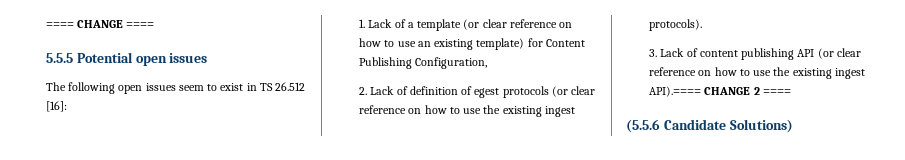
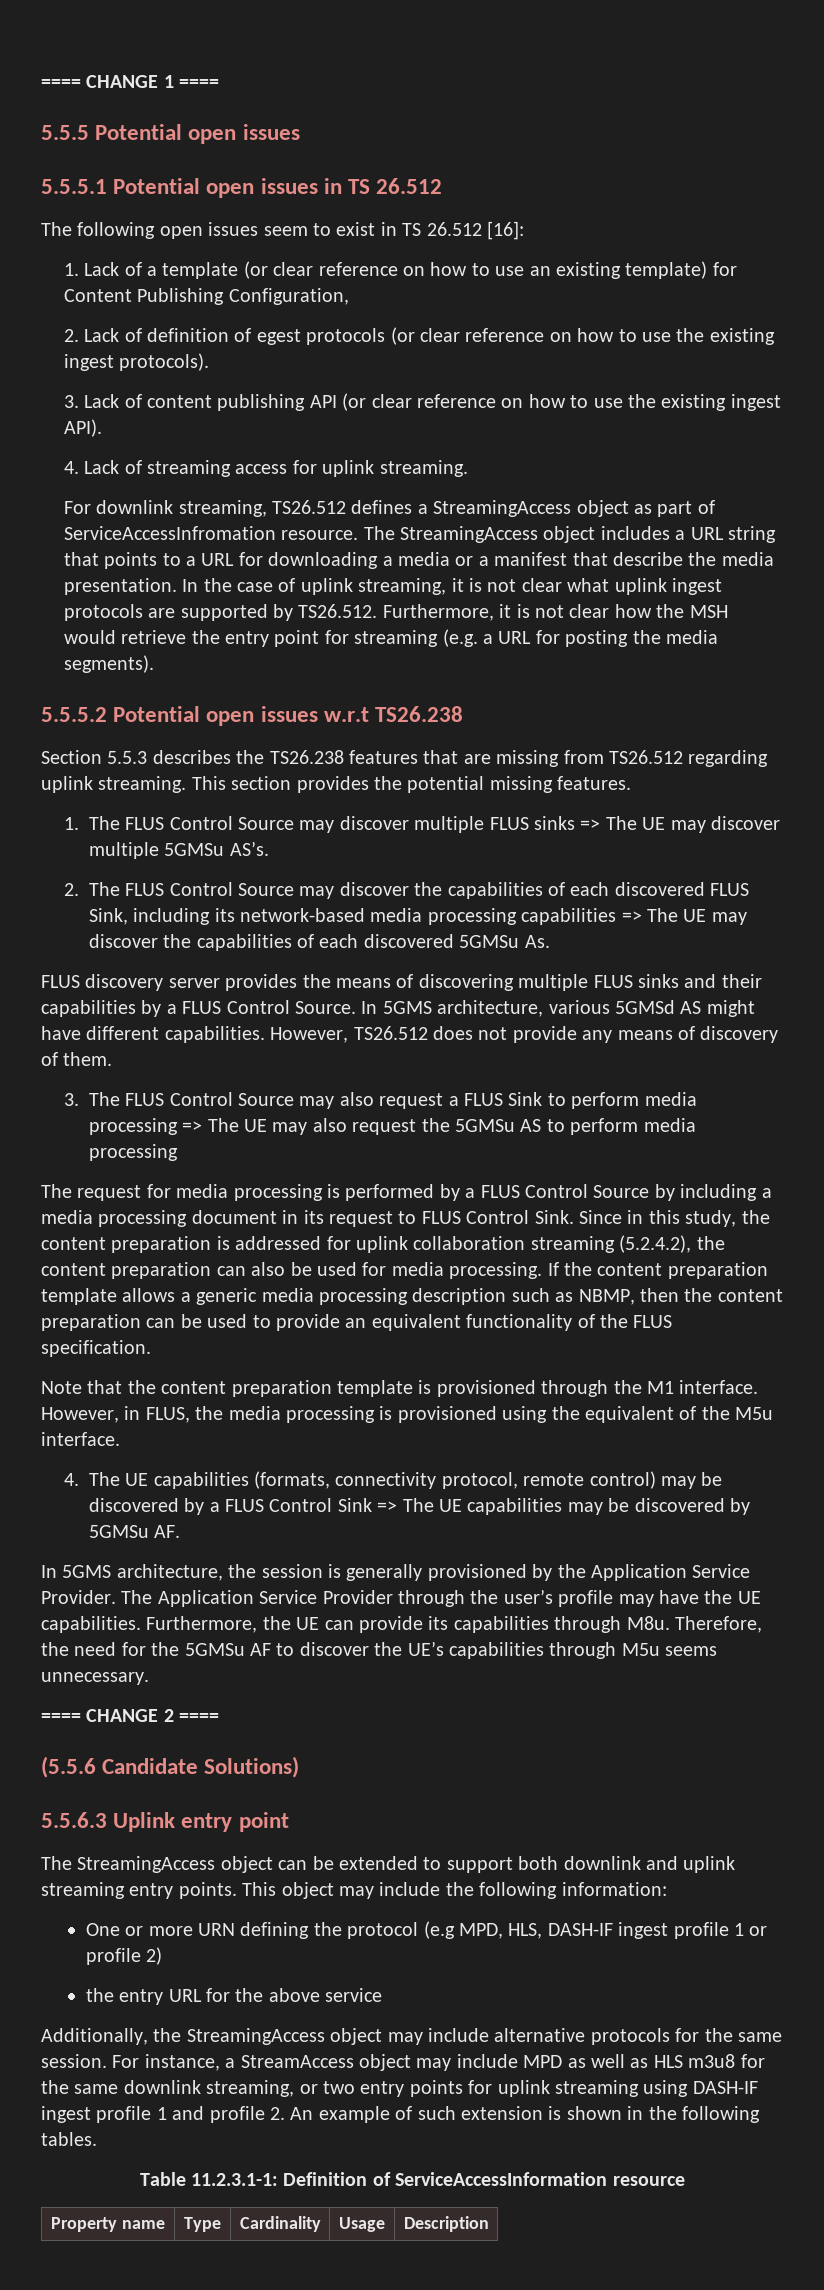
[46,20,124,28] ==== CHANGE -> [41,75,174,88] ==== CHANGE 1
(208, 58) none -> [41,178,443,198] // 5.5.5.1 Potential open issues in TS 26.512
[649,86,702,97] API).==== -> [63,419,102,437] [63,460,468,477] [63,500,715,517] [63,526,776,543] [63,552,774,569] [63,578,722,595] [63,604,728,621] [63,629,718,647] [63,655,154,673] [41,706,464,726] [41,750,769,767] [41,776,632,793] [63,816,780,833] [88,841,269,859] [63,882,750,899] [88,908,747,925] [88,934,550,951] [41,974,762,991] [41,1000,755,1017] [41,1026,779,1043] [41,1052,113,1066] [63,1092,697,1109] [88,1118,696,1135] [88,1144,178,1161] [41,1184,772,1201] [41,1210,770,1227] [41,1235,725,1253] [41,1262,768,1279] [41,1288,783,1305] [41,1314,673,1331] [41,1340,151,1357] [41,1380,759,1397] [41,1406,774,1423] [41,1432,120,1446] [63,1471,723,1489] [88,1498,750,1515] [88,1525,181,1538] [41,1564,751,1581] [41,1589,761,1607] [41,1616,762,1633] [41,1641,718,1659] [41,1672,149,1685] [41,1713,81,1722] API). // 4. Lack of streaming access for uplink streaming. // For downlink streaming, TS26.512 defines a StreamingAccess object as part of ServiceAccessInfromation resource. The StreamingAccess object includes a URL string that points to a URL for downloading a media or a manifest that describe the media presentation. In the case of uplink streaming, it is not clear what uplink ingest protocols are supported by TS26.512. Furthermore, it is not clear how the MSH would retrieve the entry point for streaming (e.g. a URL for posting the media segments). // 5.5.5.2 Potential open issues w.r.t TS26.238 // Section 5.5.3 describes the TS26.238 features that are missing from TS26.512 regarding uplink streaming. This section provides the potential missing features. // 1. The FLUS Control Source may discover multiple FLUS sinks => The UE may discover multiple 5GMSu AS’s. // 2. The FLUS Control Source may discover the capabilities of each discovered FLUS Sink, including its network-based media processing capabilities => The UE may discover the capabilities of each discovered 5GMSu As. // FLUS discovery server provides the means of discovering multiple FLUS sinks and their capabilities by a FLUS Control Source. In 5GMS architecture, various 5GMSd AS might have different capabilities. However, TS26.512 does not provide any means of discovery of them. // 3. The FLUS Control Source may also request a FLUS Sink to perform media processing => The UE may also request the 5GMSu AS to perform media processing // The request for media processing is performed by a FLUS Control Source by including a media processing document in its request to FLUS Control Sink. Since in this study, the content preparation is addressed for uplink collaboration streaming (5.2.4.2), the content preparation can also be used for media processing. If the content preparation template allows a generic media processing description such as NBMP, then the content preparation can be used to provide an equivalent functionality of the FLUS specification. // Note that the content preparation template is provisioned through the M1 interface. However, in FLUS, the media processing is provisioned using the equivalent of the M5u interface. // 4. The UE capabilities (formats, connectivity protocol, remote control) may be discovered by a FLUS Control Sink => The UE capabilities may be discovered by 5GMSu AF. // In 5GMS architecture, the session is generally provisioned by the Application Service Provider. The Application Service Provider through the user’s profile may have the UE capabilities. Furthermore, the UE can provide its capabilities through M8u. Therefore, the need for the 5GMSu AF to discover the UE’s capabilities through M5u seems unnecessary. // ====
(793, 126) none -> [41,1812,289,1832] [41,1856,736,1873] [41,1882,667,1899] [85,1921,768,1939] [85,1947,163,1965] [85,1988,383,2005] [41,2028,782,2045] [41,2054,765,2071] [41,2080,758,2097] [41,2106,760,2123] [41,2132,97,2146] [139,2172,685,2186] [51,2217,165,2232] [184,2217,221,2232] [239,2216,321,2232] [339,2217,385,2232] [403,2216,489,2232] // 5.5.6.3 Uplink entry point // The StreamingAccess object can be extended to support both downlink and uplink streaming entry points. This object may include the following information: // One or more URN defining the protocol (e.g MPD, HLS, DASH-IF ingest profile 1 or profile 2) // the entry URL for the above service // Additionally, the StreamingAccess object may include alternative protocols for the same session. For instance, a StreamAccess object may include MPD as well as HLS m3u8 for the same downlink streaming, or two entry points for uplink streaming using DASH-IF ingest profile 1 and profile 2. An example of such extension is shown in the following tables. // Table 11.2.3.1-1: Definition of ServiceAccessInformation resource // Property name | Type | Cardinality | Usage | Description

